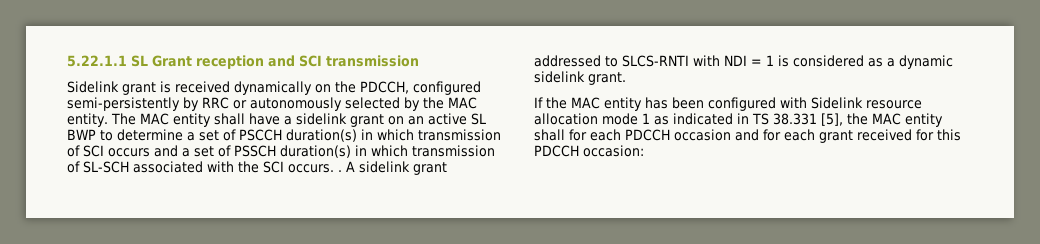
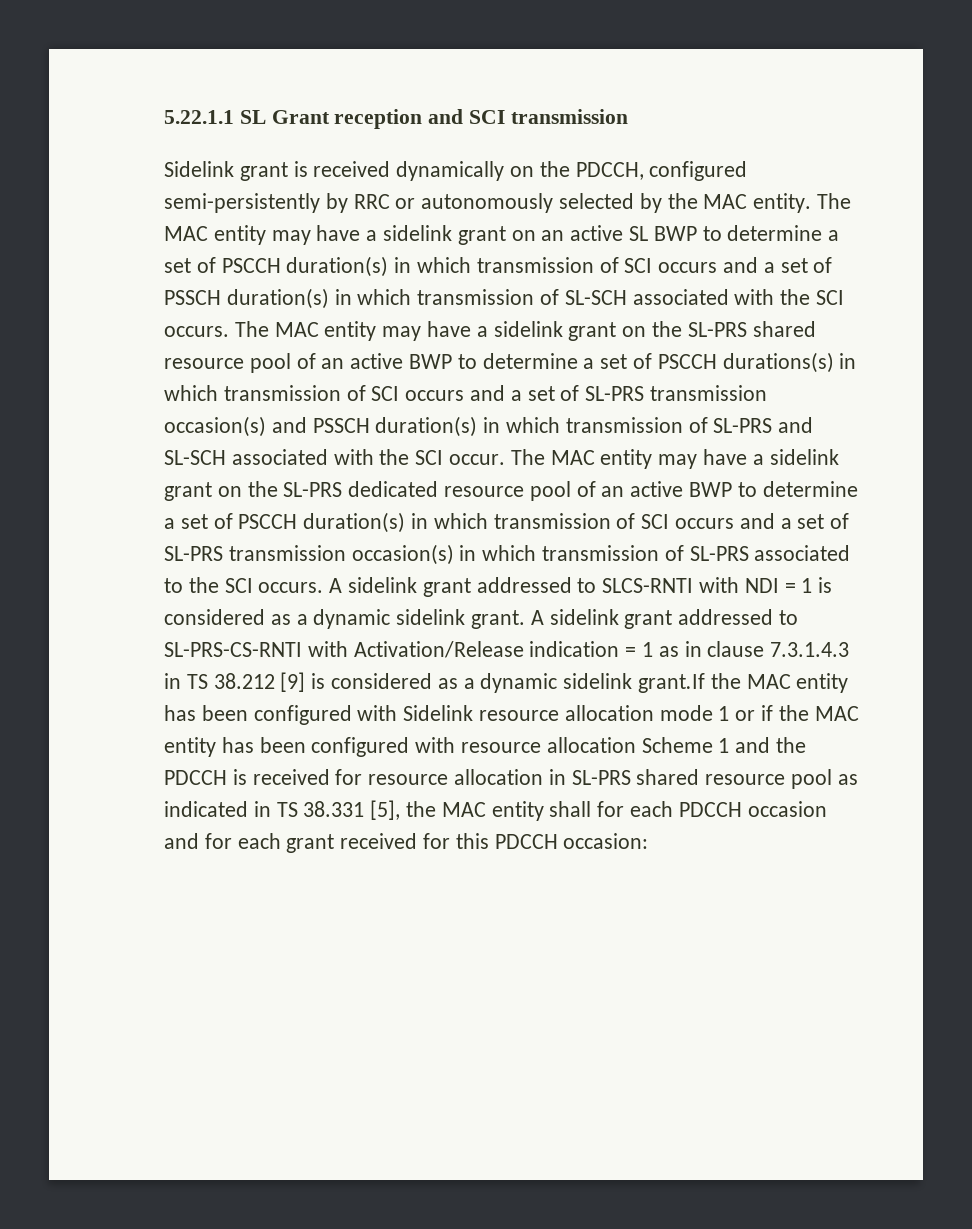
[213,113,245,125] shall -> [271,230,311,245] may
[338,170,342,172] . -> [234,321,816,341] [164,352,857,373] [164,385,768,401] [164,416,814,437] [164,449,839,469] [164,481,858,501] [164,512,850,533] [164,544,851,565] [164,577,324,593] The MAC entity may have a sidelink grant on the SL-PRS shared resource pool of an active BWP to determine a set of PSCCH durations(s) in which transmission of SCI occurs and a set of SL-PRS transmission occasion(s) and PSSCH duration(s) in which transmission of SL-PRS and SL-SCH associated with the SCI occur. The MAC entity may have a sidelink grant on the SL-PRS dedicated resource pool of an active BWP to determine a set of PSCCH duration(s) in which transmission of SCI occurs and a set of SL-PRS transmission occasion(s) in which transmission of SL-PRS associated to the SCI occurs.
[534,97,543,108] // If -> [530,609,799,629] [164,641,850,658] [164,672,706,693] A sidelink grant addressed to SL-PRS-CS-RNTI with Activation/Release indication = 1 as in clause 7.3.1.4.3 in TS 38.212 [9] is considered as a dynamic sidelink grant.If
(650, 118) none -> [735,705,859,721] [164,737,807,757] [164,769,833,789] or if the MAC entity has been configured with resource allocation Scheme 1 and the PDCCH is received for resource allocation in SL-PRS shared resource pool

